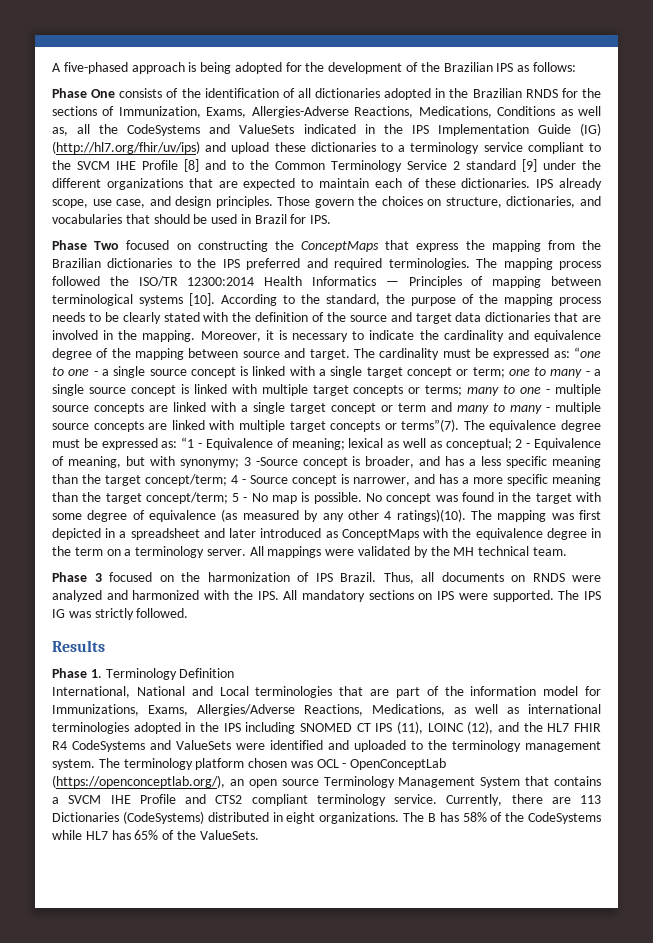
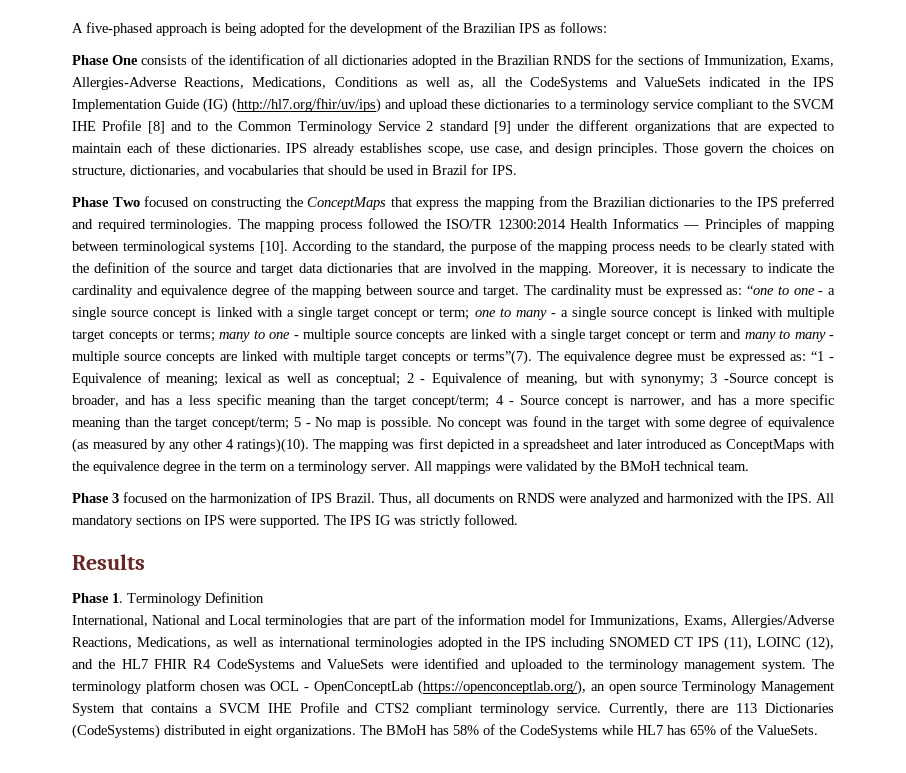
(602, 184) none -> [360,143,423,153] establishes
[453,547,475,556] MH -> [620,461,661,471] BMoH
[427,813,436,822] B -> [386,725,427,735] BMoH

